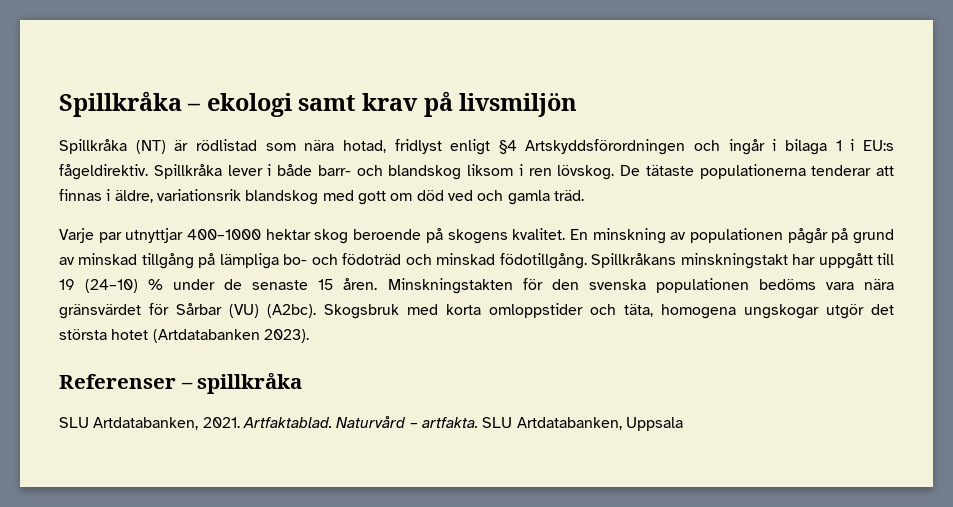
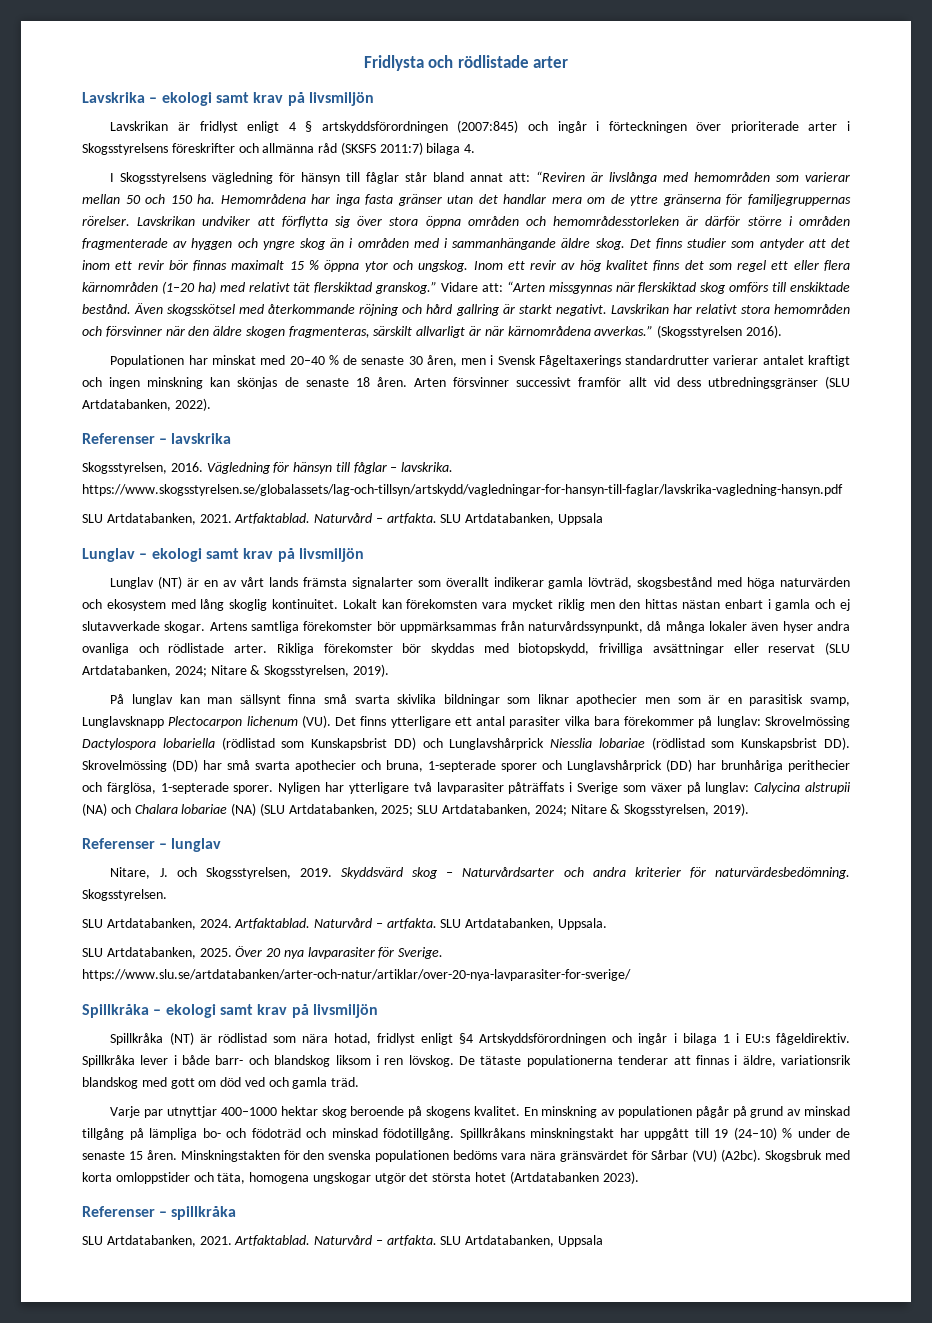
(59, 104) none -> [363,55,569,71] [82,92,374,106] [110,120,851,133] [82,142,476,155] [110,171,850,184] [82,194,851,206] [82,216,850,228] [82,238,851,250] [82,260,850,272] [82,281,850,294] [82,303,850,316] [82,325,782,338] [110,355,850,367] [82,376,851,389] [82,398,211,411] [82,433,232,444] [82,462,454,474] [82,484,843,496] [82,513,604,525] [82,548,364,562] [110,576,850,589] [82,599,850,611] [82,621,851,633] [82,642,850,655] [82,664,389,677] [110,694,851,706] [82,715,850,728] [82,737,850,750] [82,759,850,772] [82,782,852,794] [82,803,749,816] [82,838,222,852] [110,867,850,879] [82,889,167,901] [82,918,608,930] [82,946,444,959] [82,969,631,981] Fridlysta och rödlistade arter // Lavskrika – ekologi samt krav på livsmiljön // Lavskrikan är fridlyst enligt 4 § artskyddsförordningen (2007:845) och ingår i förteckningen över prioriterade arter i Skogsstyrelsens föreskrifter och allmänna råd (SKSFS 2011:7) bilaga 4. // I Skogsstyrelsens vägledning för hänsyn till fåglar står bland annat att: “Reviren är livslånga med hemområden som varierar mellan 50 och 150 ha. Hemområdena har inga fasta gränser utan det handlar mera om de yttre gränserna för familjegruppernas rörelser. Lavskrikan undviker att förflytta sig över stora öppna områden och hemområdesstorleken är därför större i områden fragmenterade av hyggen och yngre skog än i områden med i sammanhängande äldre skog. Det finns studier som antyder att det inom ett revir bör finnas maximalt 15 % öppna ytor och ungskog. Inom ett revir av hög kvalitet finns det som regel ett eller flera kärnområden (1–20 ha) med relativt tät flerskiktad granskog.” Vidare att: “Arten missgynnas när flerskiktad skog omförs till enskiktade bestånd. Även skogsskötsel med återkommande röjning och hård gallring är starkt negativt. Lavskrikan har relativt stora hemområden och försvinner när den äldre skogen fragmenteras, särskilt allvarligt är när kärnområdena avverkas.” (Skogsstyrelsen 2016). // Populationen har minskat med 20–40 % de senaste 30 åren, men i Svensk Fågeltaxerings standardrutter varierar antalet kraftigt och ingen minskning kan skönjas de senaste 18 åren. Arten försvinner successivt framför allt vid dess utbredningsgränser (SLU Artdatabanken, 2022). // Referenser – lavskrika // Skogsstyrelsen, 2016. Vägledning för hänsyn till fåglar – lavskrika. https://www.skogsstyrelsen.se/globalassets/lag-och-tillsyn/artskydd/vagledningar-for-hansyn-till-faglar/lavskrika-vagledning-hansyn.pdf // SLU Artdatabanken, 2021. Artfaktablad. Naturvård – artfakta. SLU Artdatabanken, Uppsala // Lunglav – ekologi samt krav på livsmiljön // Lunglav (NT) är en av vårt lands främsta signalarter som överallt indikerar gamla lövträd, skogsbestånd med höga naturvärden och ekosystem med lång skoglig kontinuitet. Lokalt kan förekomsten vara mycket riklig men den hittas nästan enbart i gamla och ej slutavverkade skogar. Artens samtliga förekomster bör uppmärksammas från naturvårdssynpunkt, då många lokaler även hyser andra ovanliga och rödlistade arter. Rikliga förekomster bör skyddas med biotopskydd, frivilliga avsättningar eller reservat (SLU Artdatabanken, 2024; Nitare & Skogsstyrelsen, 2019). // På lunglav kan man sällsynt finna små svarta skivlika bildningar som liknar apothecier men som är en parasitisk svamp, Lunglavsknapp Plectocarpon lichenum (VU). Det finns ytterligare ett antal parasiter vilka bara förekommer på lunglav: Skrovelmössing Dactylospora lobariella (rödlistad som Kunskapsbrist DD) och Lunglavshårprick Niesslia lobariae (rödlistad som Kunskapsbrist DD). Skrovelmössing (DD) har små svarta apothecier och bruna, 1-septerade sporer och Lunglavshårprick (DD) har brunhåriga perithecier och färglösa, 1-septerade sporer. Nyligen har ytterligare två lavparasiter påträffats i Sverige som växer på lunglav: Calycina alstrupii (NA) och Chalara lobariae (NA) (SLU Artdatabanken, 2025; SLU Artdatabanken, 2024; Nitare & Skogsstyrelsen, 2019). // Referenser – lunglav // Nitare, J. och Skogsstyrelsen, 2019. Skyddsvärd skog – Naturvårdsarter och andra kriterier för naturvärdesbedömning. Skogsstyrelsen. // SLU Artdatabanken, 2024. Artfaktablad. Naturvård – artfakta. SLU Artdatabanken, Uppsala. // SLU Artdatabanken, 2025. Över 20 nya lavparasiter för Sverige. https://www.slu.se/artdatabanken/arter-och-natur/artiklar/over-20-nya-lavparasiter-for-sverige/ //

